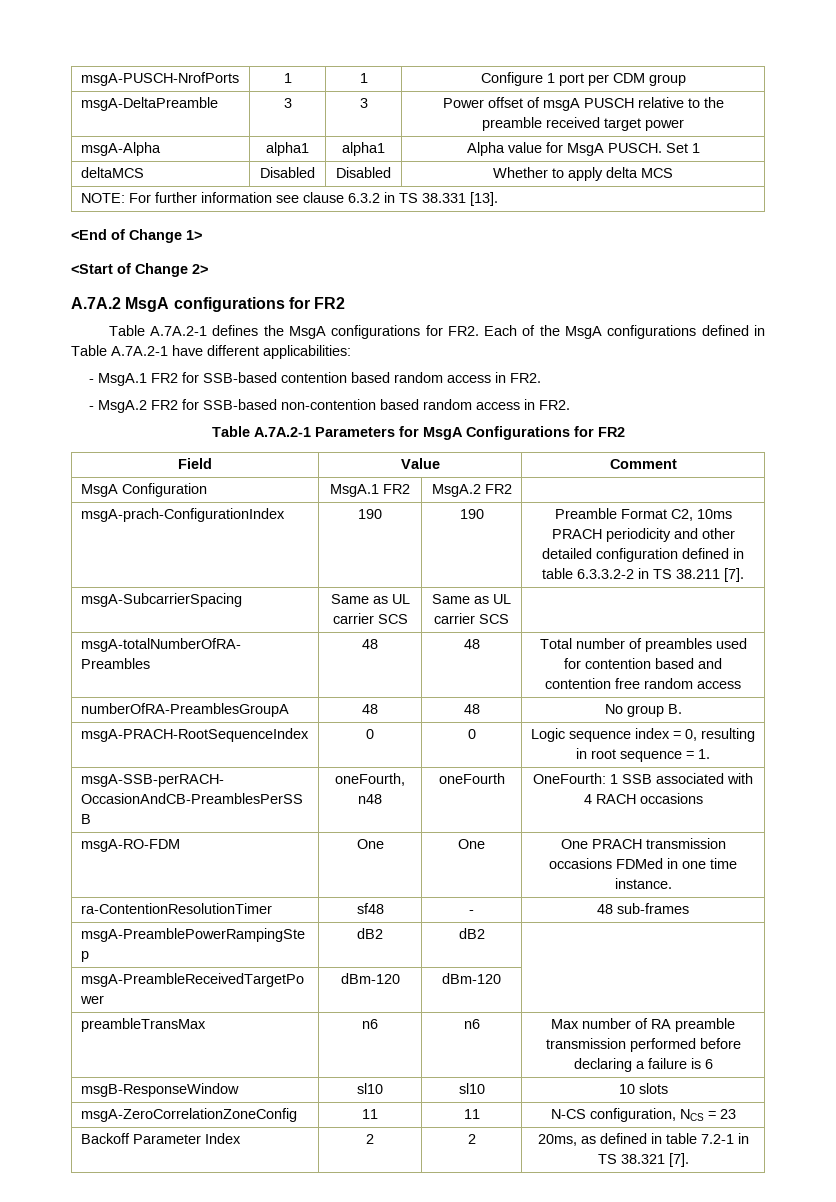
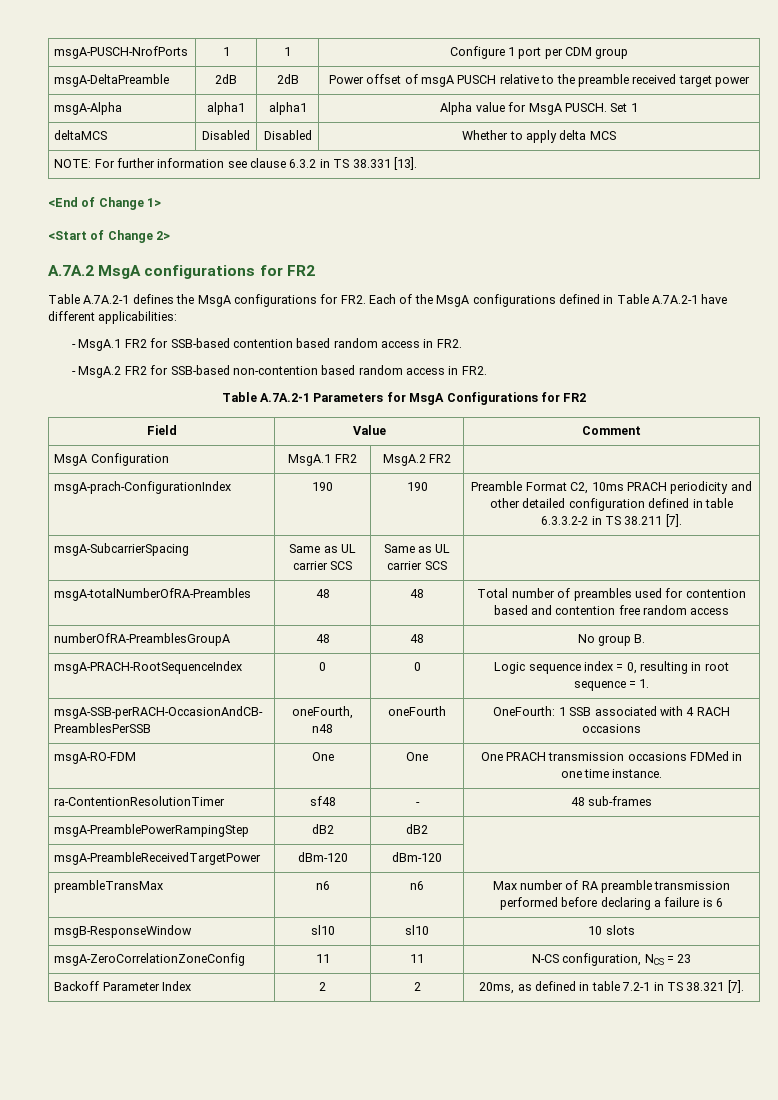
[283,98,292,108] [359,98,368,108] 3 | 3 -> [215,74,237,84] [276,74,299,84] 2dB | 2dB

